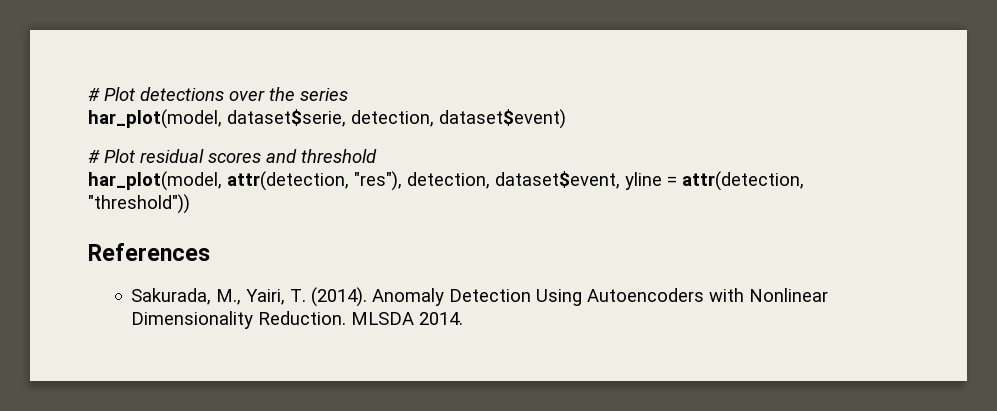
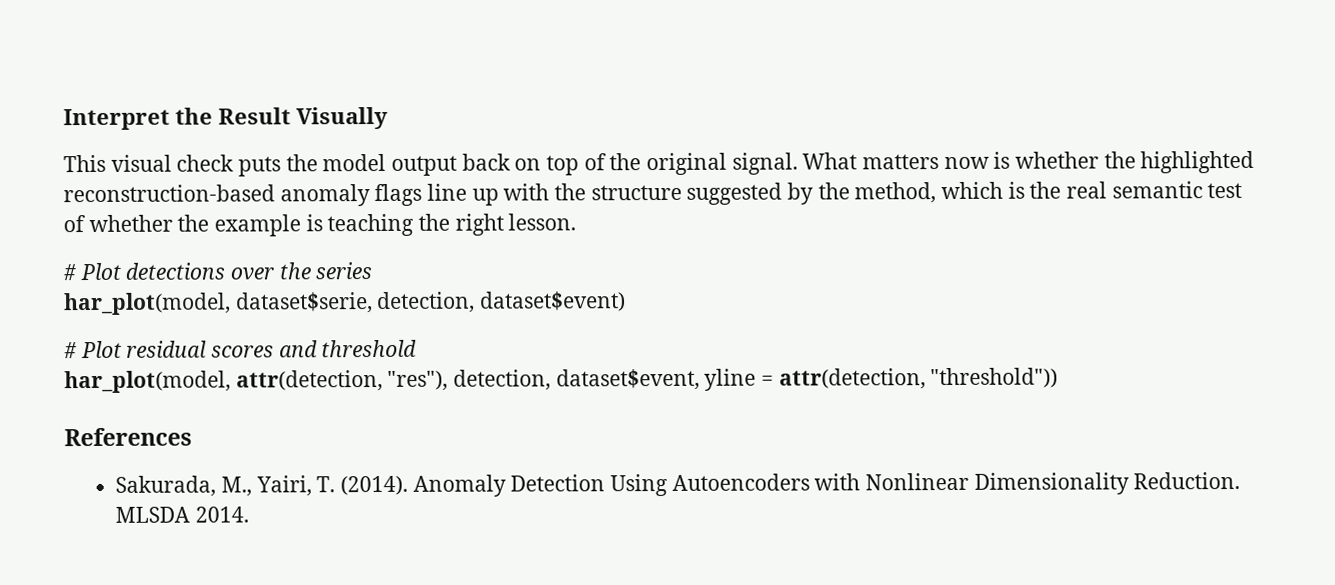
(88, 94) none -> [63,106,388,131] [63,150,1255,177] [63,181,1243,207] [63,213,577,237] Interpret the Result Visually // This visual check puts the model output back on top of the original signal. What matters now is whether the highlighted reconstruction-based anomaly flags line up with the structure suggested by the method, which is the real semantic test of whether the example is teaching the right lesson. //

